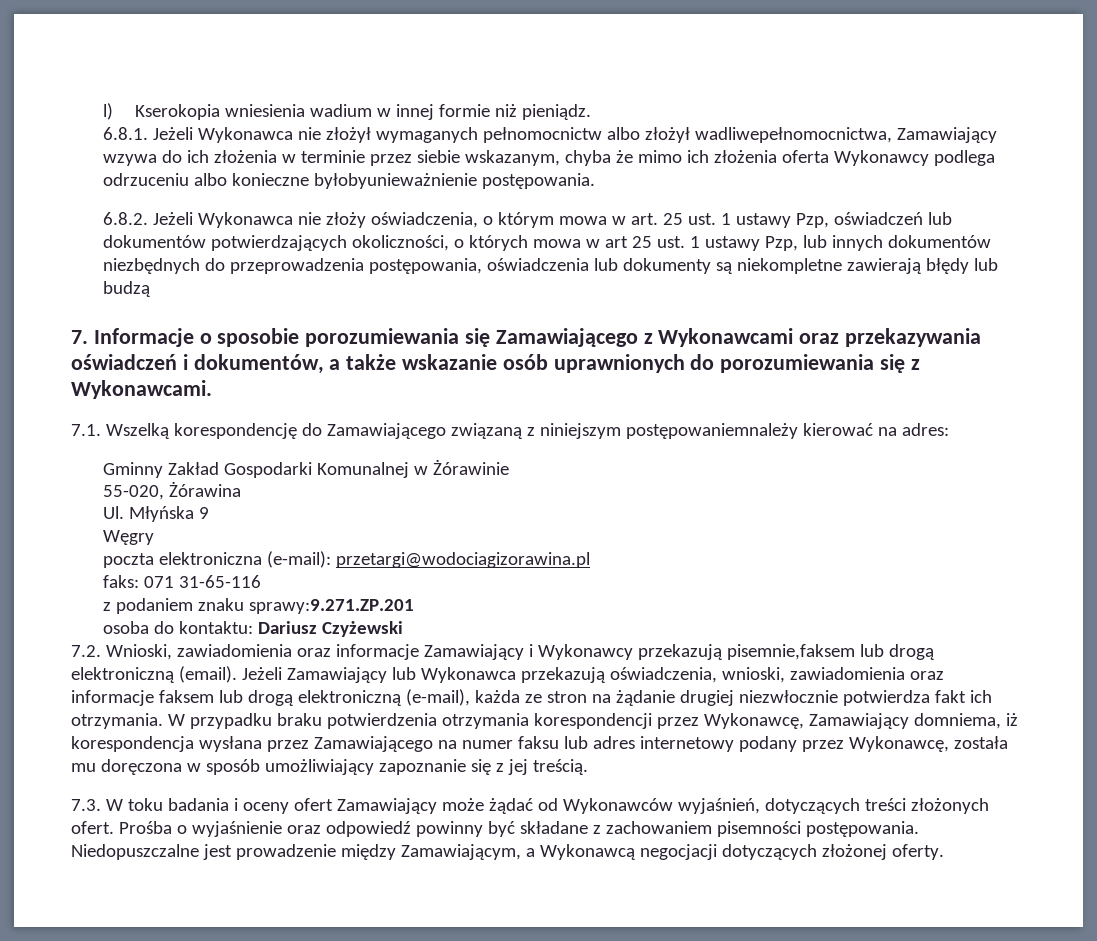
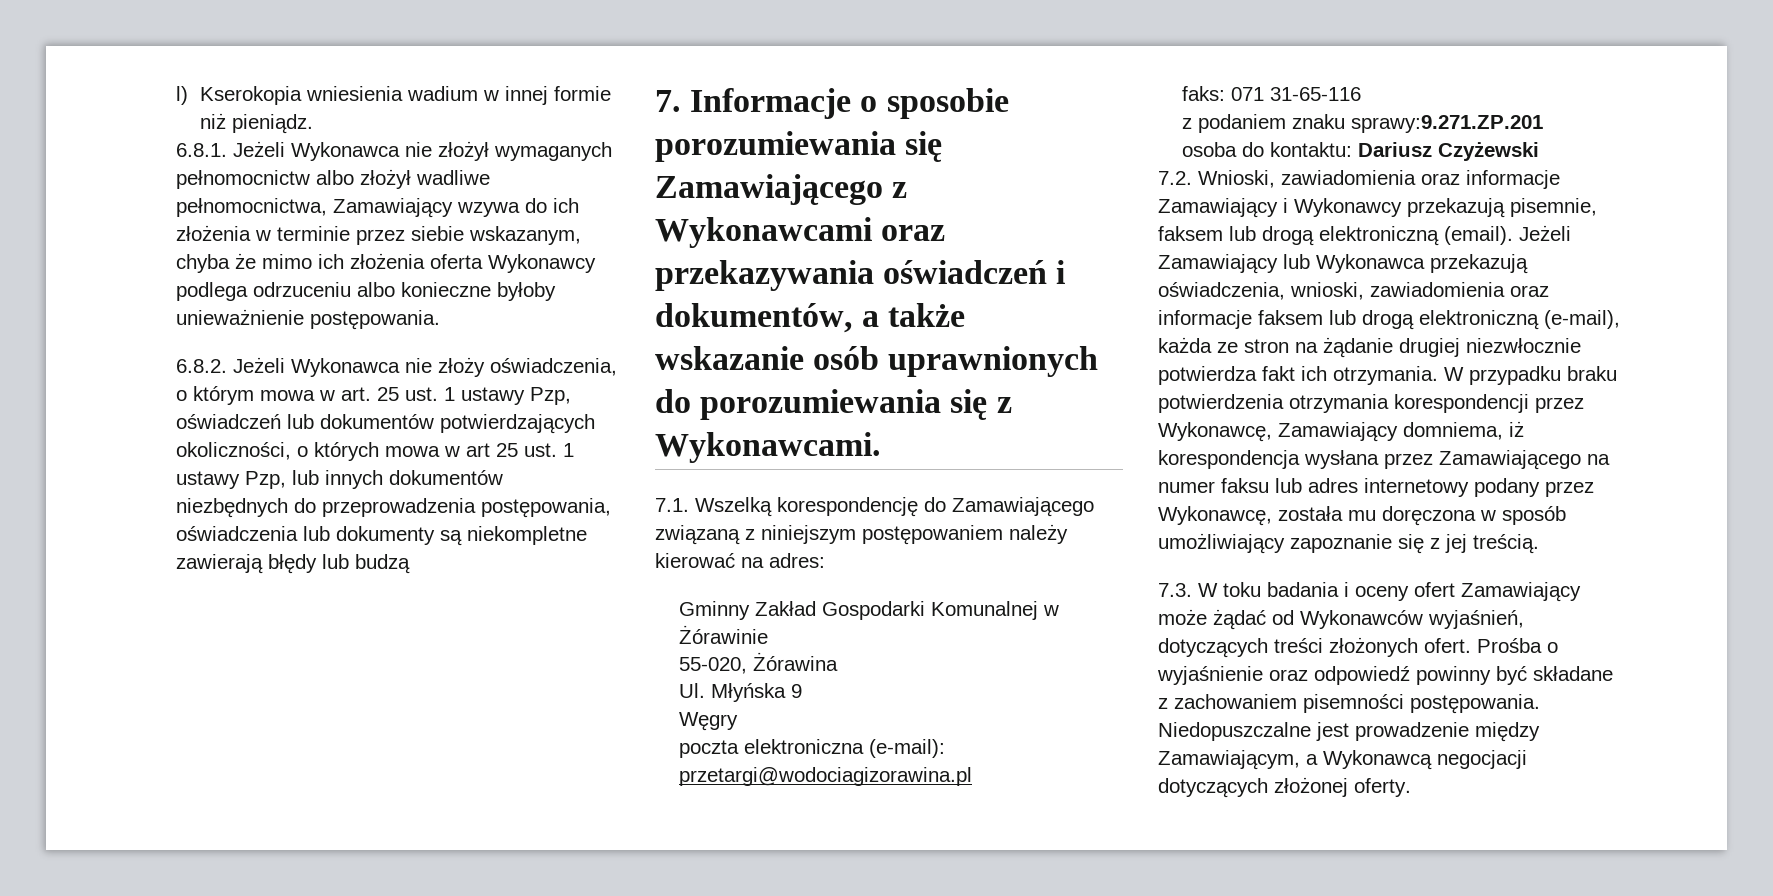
[694,127,892,143] wadliwepełnomocnictwa, -> [416,170,491,185] [176,198,328,217] wadliwe pełnomocnictwa,
[313,173,477,189] byłobyunieważnienie -> [497,282,557,301] [176,309,305,325] byłoby unieważnienie
[625,423,798,439] postępowaniemnależy -> [862,524,1068,545] postępowaniem należy
[726,644,855,660] pisemnie,faksem -> [1510,198,1597,217] [1158,226,1223,241] pisemnie, faksem

